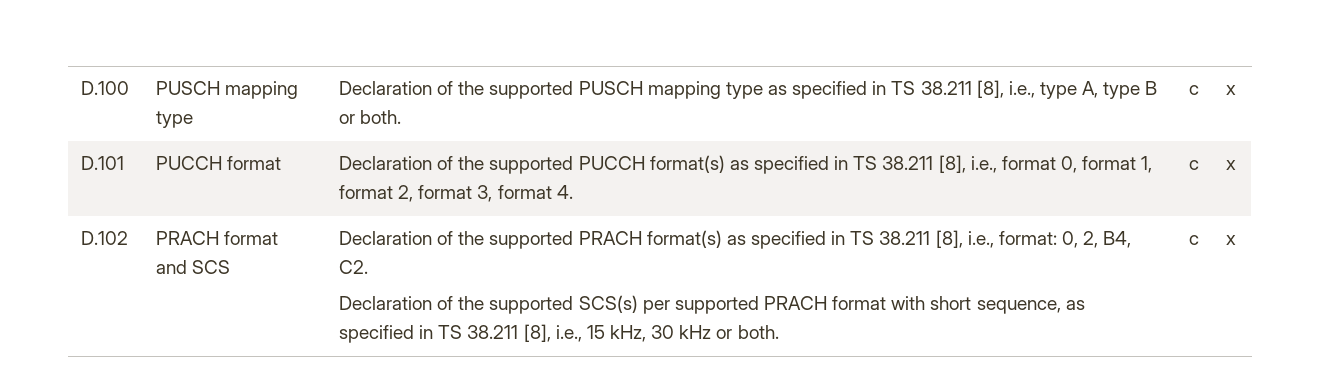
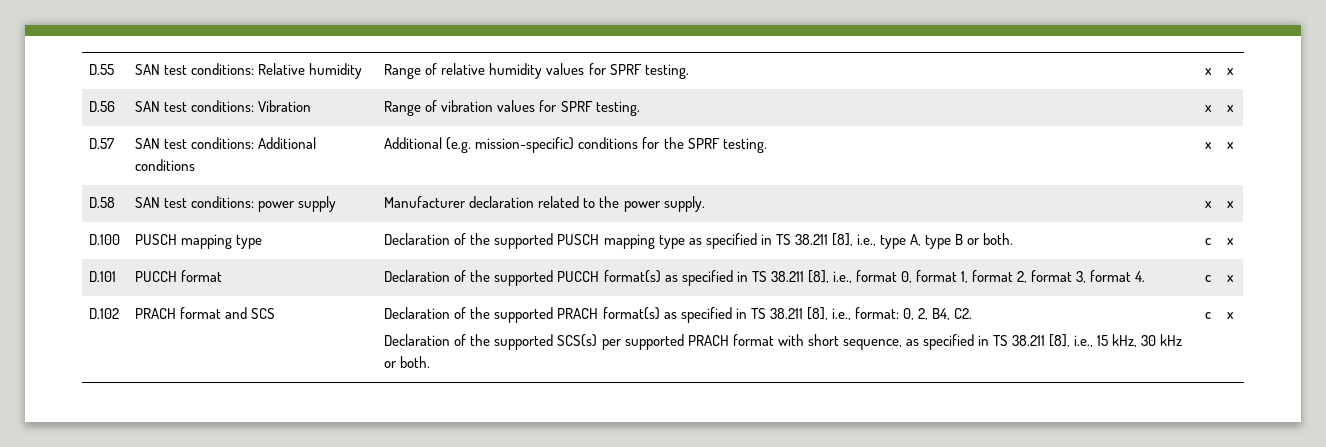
(81, 88) none -> [89,64,115,75] [135,63,363,79] [384,63,689,79] [1205,68,1213,75] [1227,68,1235,75] [89,101,116,112] [135,100,312,112] [384,100,640,116] [1205,105,1213,112] [1227,105,1235,112] [89,138,115,149] [135,137,317,149] [135,159,196,171] [384,137,767,153] [1205,142,1213,149] [1227,142,1235,149] [89,197,116,208] [135,196,337,212] [384,196,705,212] [1205,201,1213,208] [1227,201,1235,208] D.55 | SAN test conditions: Relative humidity | Range of relative humidity values for SPRF testing. | x | x // D.56 | SAN test conditions: Vibration | Range of vibration values for SPRF testing. | x | x // D.57 | SAN test conditions: Additional conditions | Additional (e.g. mission-specific) conditions for the SPRF testing. | x | x // D.58 | SAN test conditions: power supply | Manufacturer declaration related to the power supply. | x | x //

